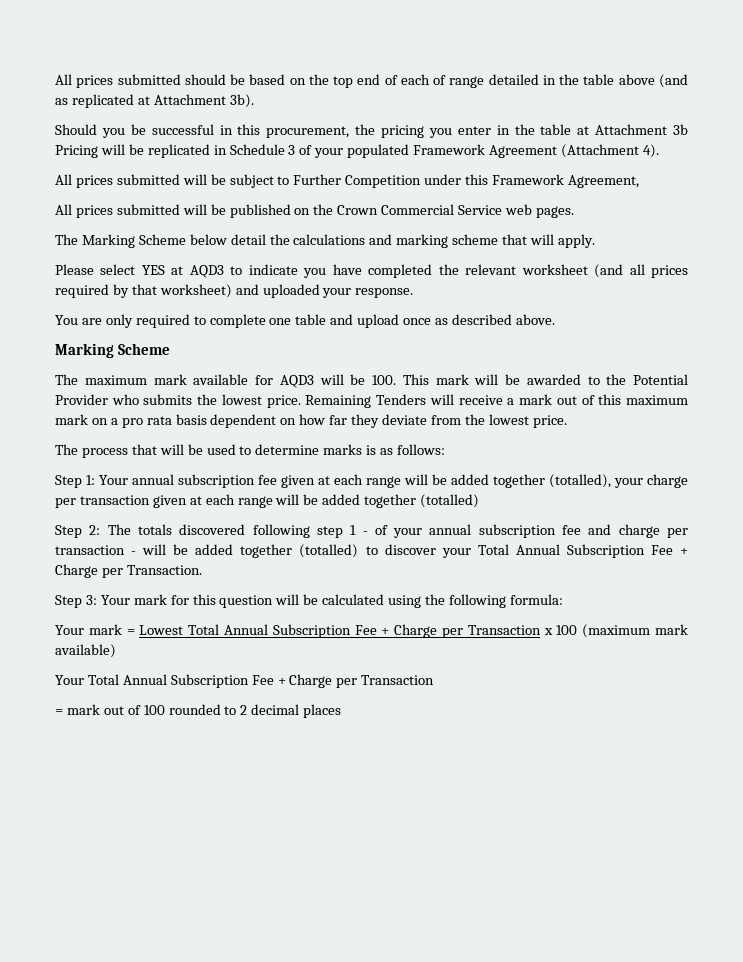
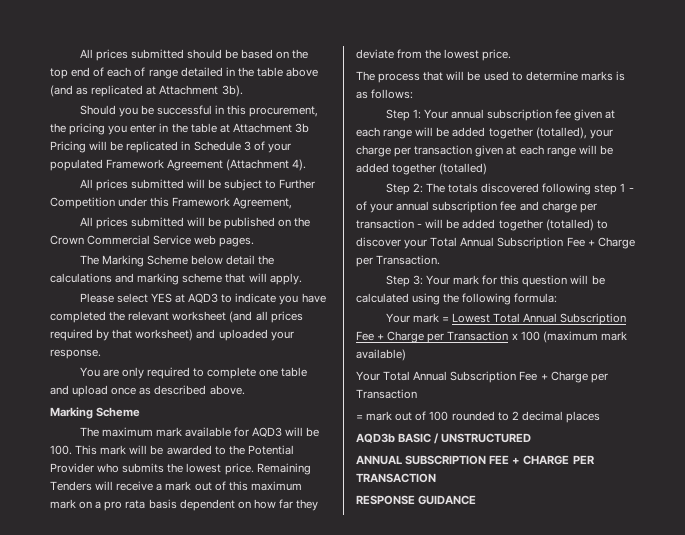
(342, 711) none -> [356,433,532,444] [356,455,595,465] [356,473,436,483] [356,495,477,505] // AQD3b BASIC / UNSTRUCTURED // ANNUAL SUBSCRIPTION FEE + CHARGE PER TRANSACTION // RESPONSE GUIDANCE

